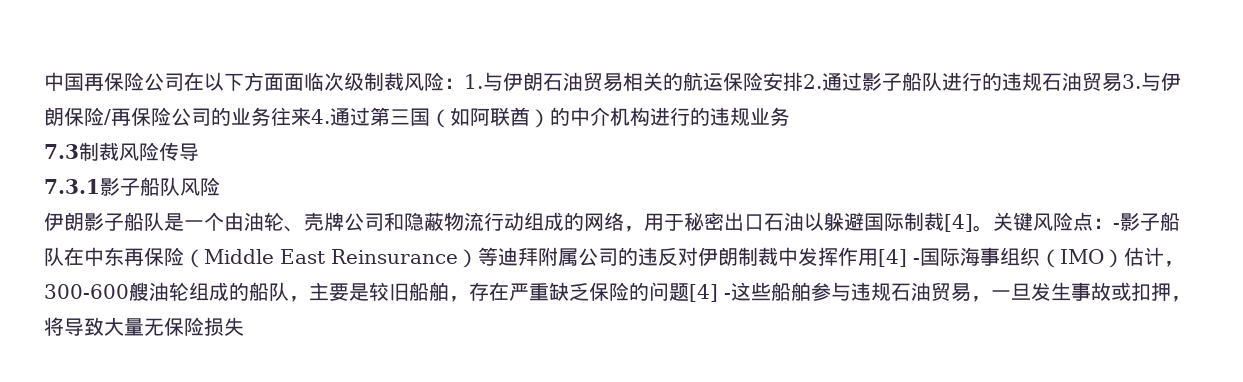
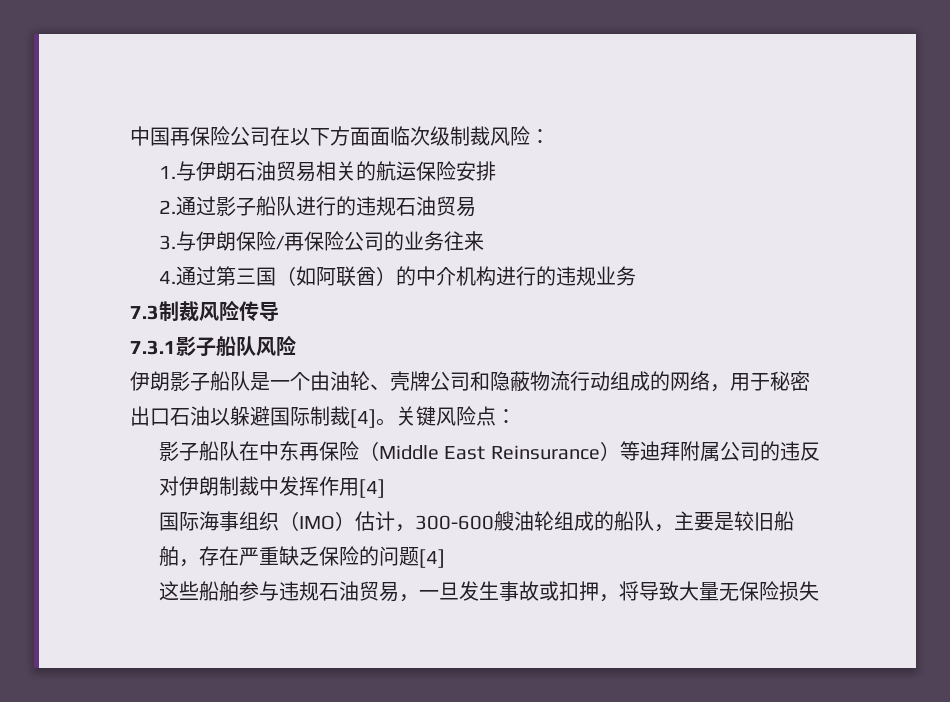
(464, 83) none -> (550, 136) //
(803, 81) none -> (496, 171) //
(1122, 82) none -> (476, 207) //
(311, 116) none -> (484, 241) //
[1113,223,1120,229] - -> (516, 416) //
[913,258,920,264] - -> (385, 488) //
[724,293,731,299] - -> (445, 558) //

